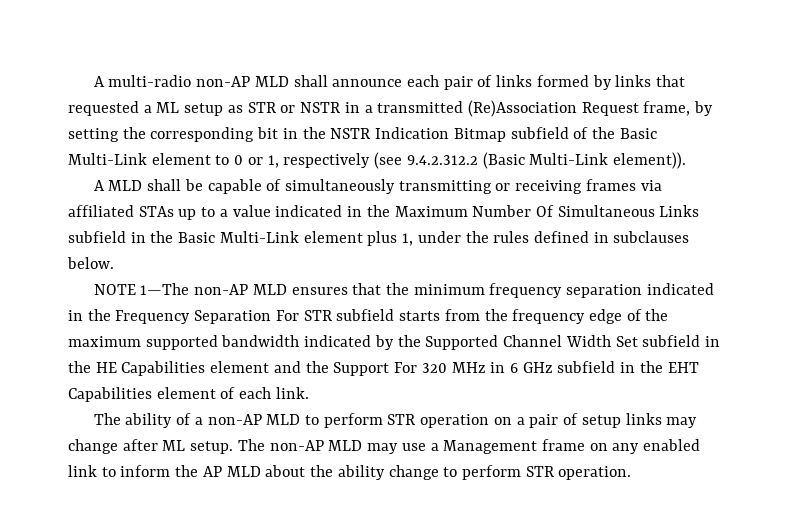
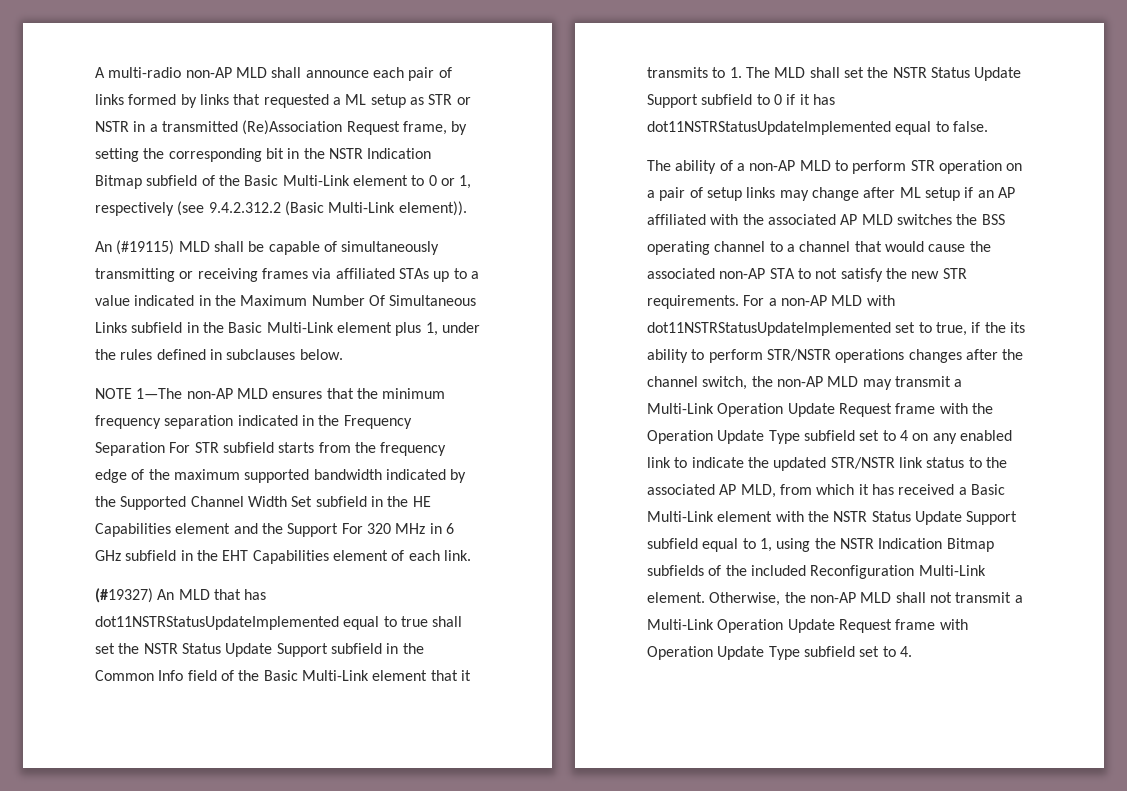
[93,180,105,191] A -> [95,240,175,255] An (#19115)
(309, 393) none -> [95,588,267,603] [95,616,463,630] [95,643,424,657] [95,670,471,681] [647,67,1022,81] [647,94,835,108] [647,121,988,135] // (#19327) An MLD that has dot11NSTRStatusUpdateImplemented equal to true shall set the NSTR Status Update Support subfield in the Common Info field of the Basic Multi-Link element that it transmits to 1. The MLD shall set the NSTR Status Update Support subfield to 0 if it has dot11NSTRStatusUpdateImplemented equal to false.
[190,439,585,454] setup. The non-AP MLD may use a Management frame -> [924,187,1015,201] [647,214,1005,225] [647,241,991,255] [647,268,967,282] [647,295,895,309] [647,322,1025,336] [647,349,1024,363] [647,376,963,390] [647,403,993,417] [647,430,908,444] setup if an AP affiliated with the associated AP MLD switches the BSS operating channel to a channel that would cause the associated non-AP STA to not satisfy the new STR requirements. For a non-AP MLD with dot11NSTRStatusUpdateImplemented set to true, if the its ability to perform STR/NSTR operations changes after the channel switch, the non-AP MLD may transmit a Multi-Link Operation Update Request frame with the Operation Update Type subfield set to 4
[120,465,632,480] inform the AP MLD about the ability change to perform STR operation. -> [691,457,1007,471] [647,484,1005,498] [647,511,1018,525] [647,538,994,552] [647,565,986,579] [647,592,1023,606] [647,619,968,633] [647,646,912,660] indicate the updated STR/NSTR link status to the associated AP MLD, from which it has received a Basic Multi-Link element with the NSTR Status Update Support subfield equal to 1, using the NSTR Indication Bitmap subfields of the included Reconfiguration Multi-Link element. Otherwise, the non-AP MLD shall not transmit a Multi-Link Operation Update Request frame with Operation Update Type subfield set to 4.

